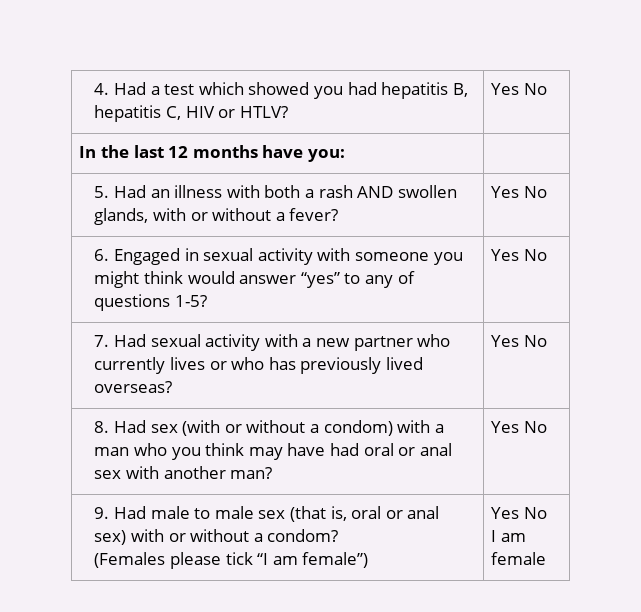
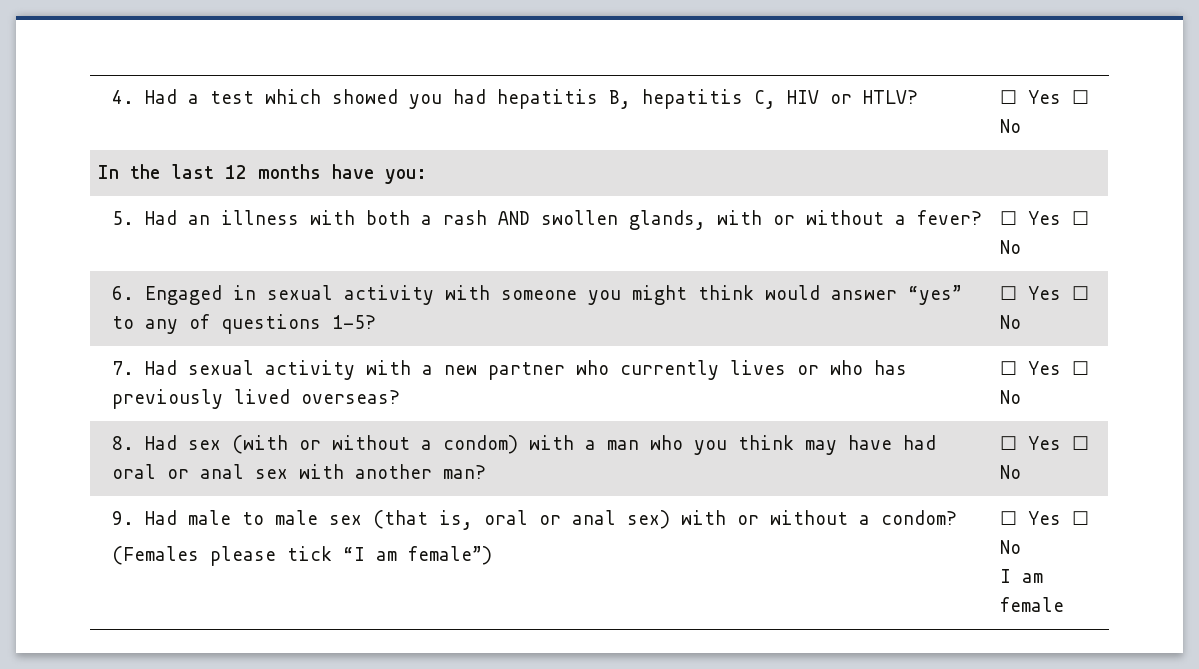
[491,83,520,95] Yes -> [1000,90,1090,104] ☐ Yes ☐
[491,186,520,198] Yes -> [1000,211,1090,225] ☐ Yes ☐
[491,249,520,261] Yes -> [1000,286,1090,300] ☐ Yes ☐
[491,335,520,347] Yes -> [1000,361,1090,375] ☐ Yes ☐
[491,421,520,433] Yes -> [1000,436,1090,450] ☐ Yes ☐
[491,507,520,519] Yes -> [1000,511,1090,525] ☐ Yes ☐

